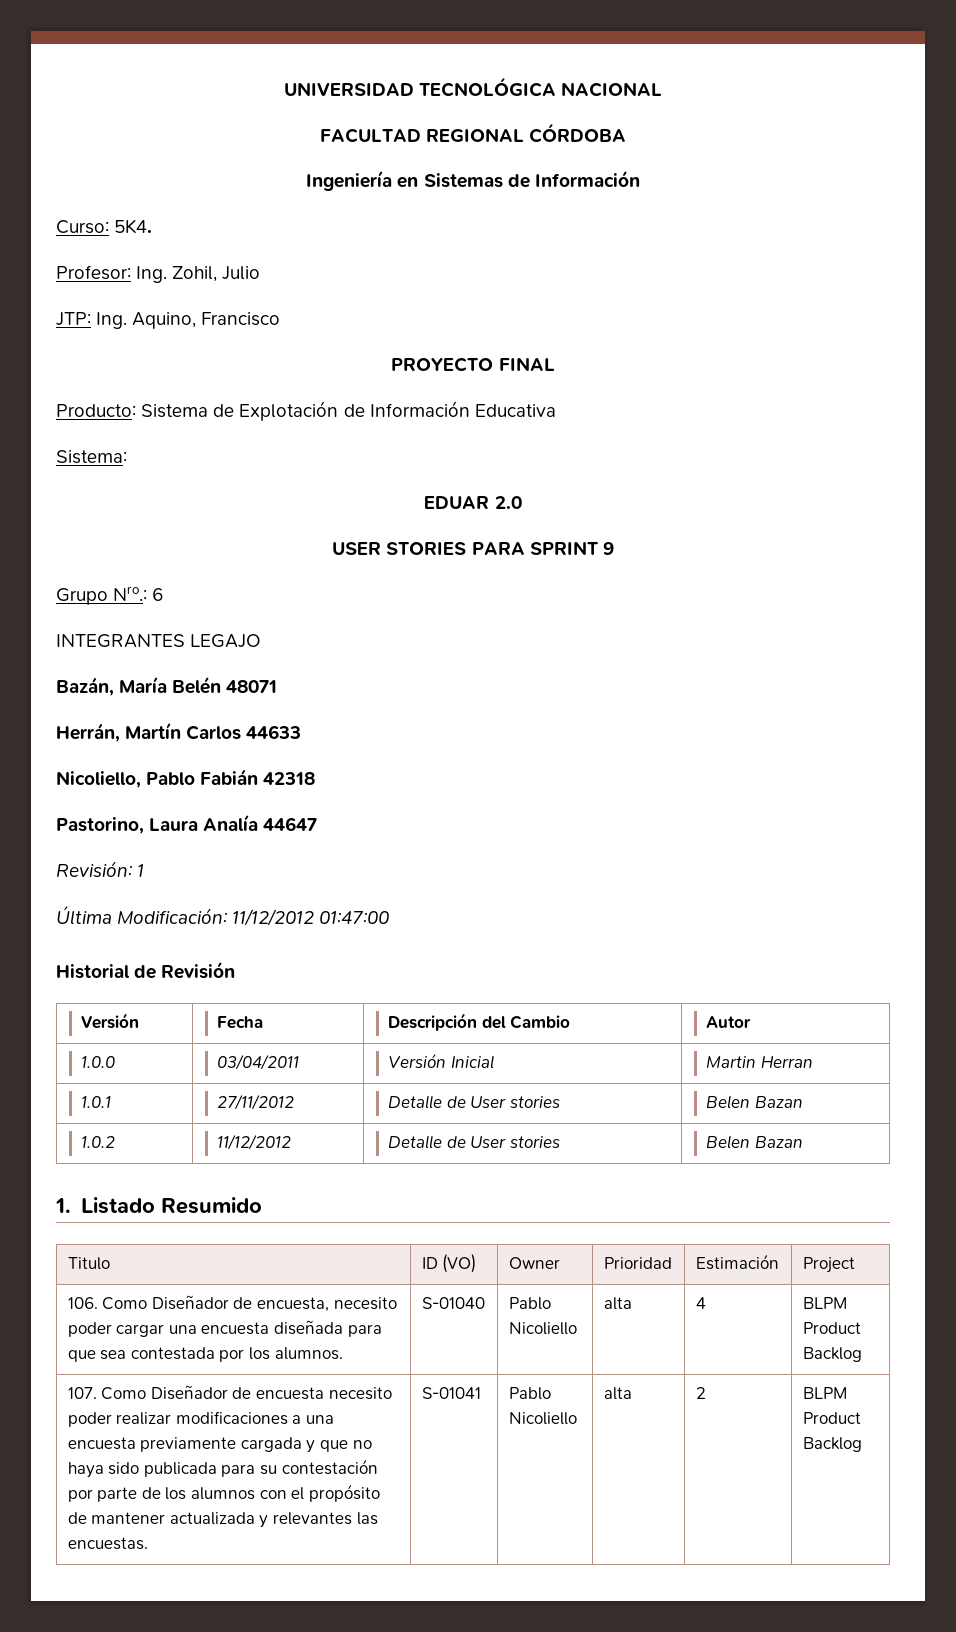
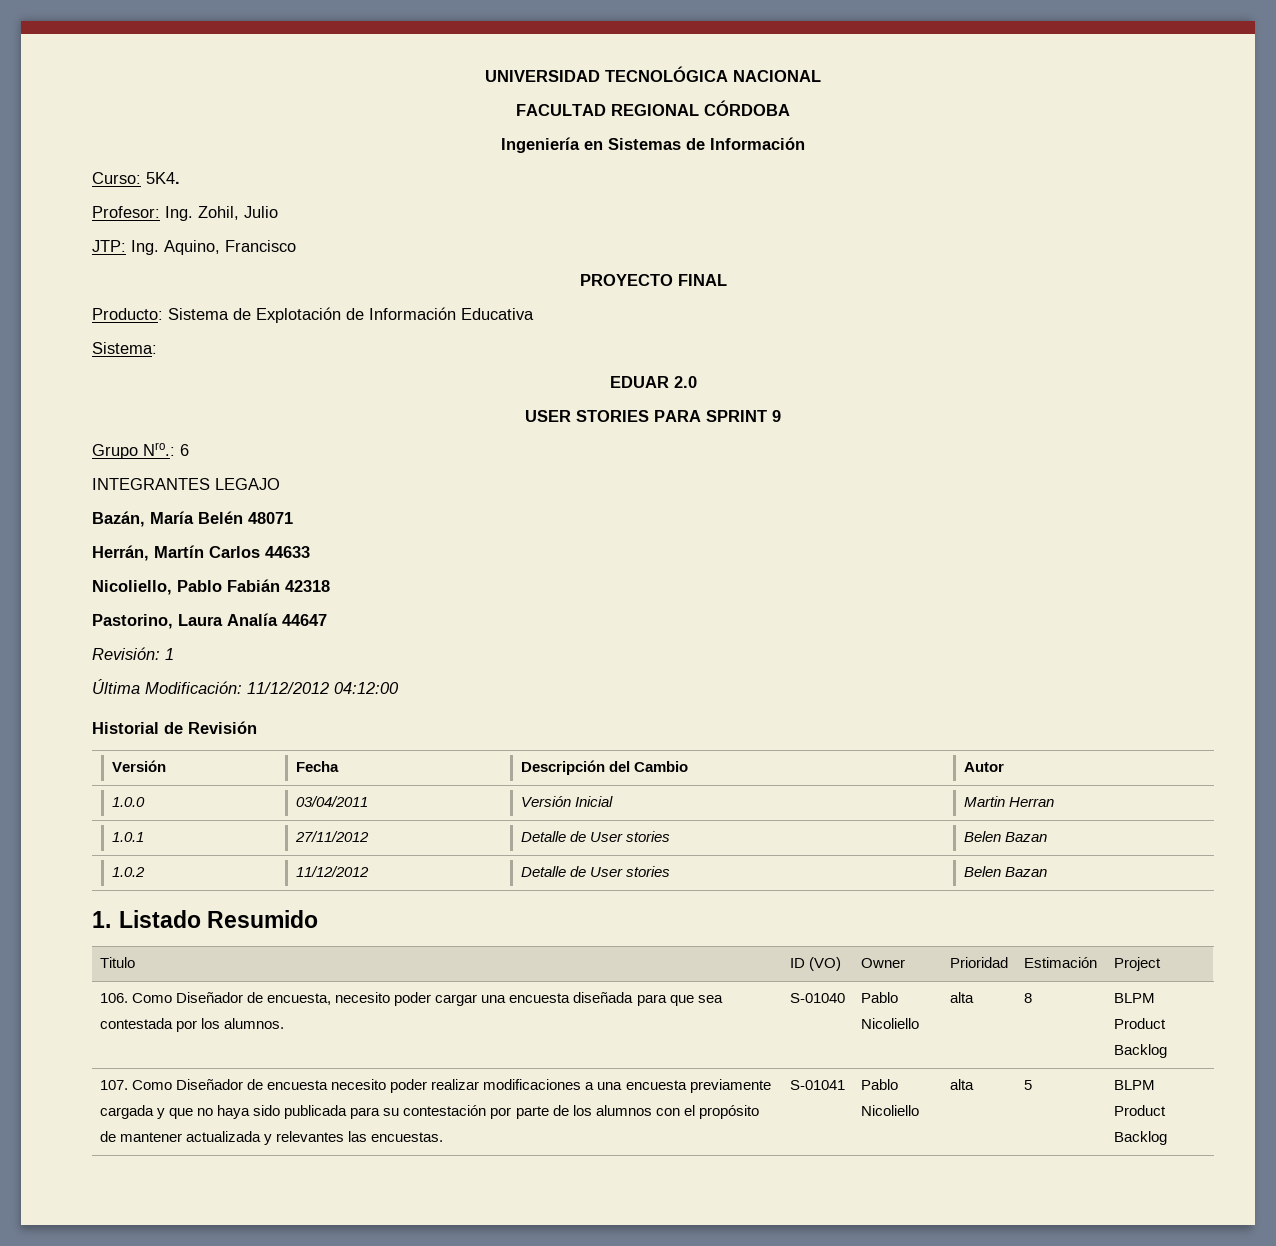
[319,911,390,924] 01:47:00 -> [334,682,399,694] 04:12:00
[695,1297,706,1309] 4 -> [1023,993,1032,1003] 8
[695,1387,706,1399] 2 -> [1023,1080,1032,1090] 5

